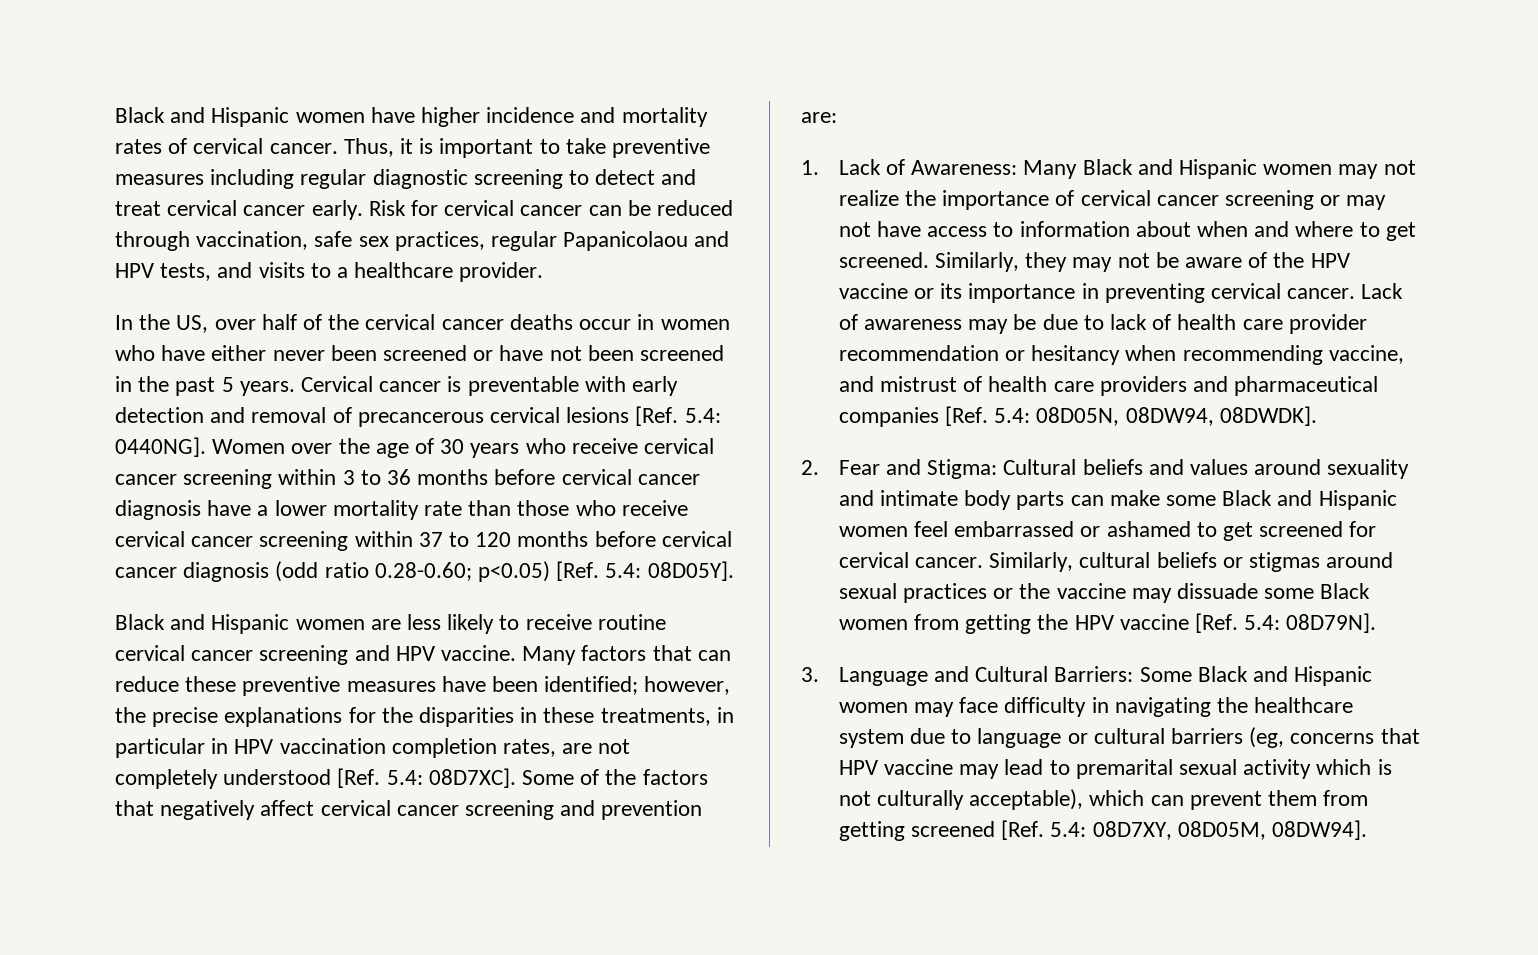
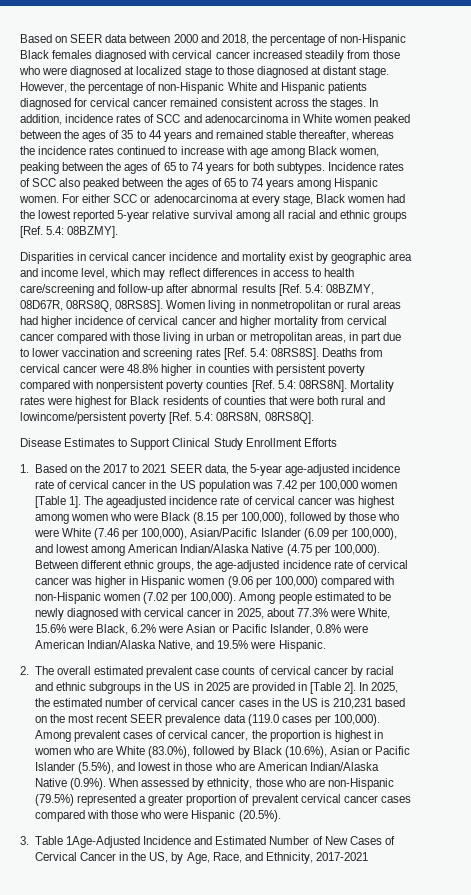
[115,107,708,127] [115,138,711,158] [115,169,697,189] [115,200,734,220] [115,231,730,251] [115,262,544,282] [115,314,730,333] [115,345,725,361] [115,376,679,396] [115,406,721,427] [115,437,715,458] [115,469,700,489] [115,500,688,520] [115,531,732,551] [115,561,734,582] [115,614,666,634] [115,645,731,665] [115,676,731,696] [115,707,734,727] [115,738,631,758] [115,768,708,789] [115,800,703,820] [801,112,837,123] [801,159,1416,179] [838,190,1387,210] [838,221,1416,241] [838,252,1350,272] [838,283,1404,303] [838,314,1367,334] [838,345,1404,365] [838,376,1379,396] [838,406,1317,427] [801,459,1410,479] [838,490,1397,510] [838,521,1377,541] [838,552,1394,572] [838,583,1371,603] [838,613,1377,634] [801,666,1373,686] [838,697,1354,717] [838,727,1420,748] [838,759,1392,779] [838,789,1369,810] [838,820,1368,841] Black and Hispanic women have higher incidence and mortality rates of cervical cancer. Thus, it is important to take preventive measures including regular diagnostic screening to detect and treat cervical cancer early. Risk for cervical cancer can be reduced through vaccination, safe sex practices, regular Papanicolaou and HPV tests, and visits to a healthcare provider. // In the US, over half of the cervical cancer deaths occur in women who have either never been screened or have not been screened in the past 5 years. Cervical cancer is preventable with early detection and removal of precancerous cervical lesions [Ref. 5.4: 0440NG]. Women over the age of 30 years who receive cervical cancer screening within 3 to 36 months before cervical cancer diagnosis have a lower mortality rate than those who receive cervical cancer screening within 37 to 120 months before cervical cancer diagnosis (odd ratio 0.28-0.60; p<0.05) [Ref. 5.4: 08D05Y]. // Black and Hispanic women are less likely to receive routine cervical cancer screening and HPV vaccine. Many factors that can reduce these preventive measures have been identified; however, the precise explanations for the disparities in these treatments, in particular in HPV vaccination completion rates, are not completely understood [Ref. 5.4: 08D7XC]. Some of the factors that negatively affect cervical cancer screening and prevention are: // 1. Lack of Awareness: Many Black and Hispanic women may not realize the importance of cervical cancer screening or may not have access to information about when and where to get screened. Similarly, they may not be aware of the HPV vaccine or its importance in preventing cervical cancer. Lack of awareness may be due to lack of health care provider recommendation or hesitancy when recommending vaccine, and mistrust of health care providers and pharmaceutical companies [Ref. 5.4: 08D05N, 08DW94, 08DWDK]. // 2. Fear and Stigma: Cultural beliefs and values around sexuality and intimate body parts can make some Black and Hispanic women feel embarrassed or ashamed to get screened for cervical cancer. Similarly, cultural beliefs or stigmas around sexual practices or the vaccine may dissuade some Black women from getting the HPV vaccine [Ref. 5.4: 08D79N]. // 3. Language and Cultural Barriers: Some Black and Hispanic women may face difficulty in navigating the healthcare system due to language or cultural barriers (eg, concerns that HPV vaccine may lead to premarital sexual activity which is not culturally acceptable), which can prevent them from getting screened [Ref. 5.4: 08D7XY, 08D05M, 08DW94]. -> [20,34,407,46] [20,50,400,62] [19,66,390,78] [20,82,367,94] [20,98,378,110] [20,114,411,126] [20,130,395,142] [20,146,380,158] [20,162,405,174] [20,178,379,190] [19,194,406,206] [20,210,408,222] [20,226,119,238] [20,252,413,264] [20,268,355,280] [20,284,374,296] [20,300,401,312] [20,316,388,328] [20,332,402,344] [20,348,384,360] [20,364,365,376] [20,380,394,392] [20,396,386,408] [20,412,314,424] [20,438,337,450] [20,464,401,476] [34,480,398,492] [34,496,395,508] [34,512,400,524] [33,528,397,540] [34,544,380,556] [34,560,408,572] [34,576,394,588] [34,592,391,604] [34,608,390,620] [34,624,368,635] [34,640,326,652] [20,666,394,678] [34,682,399,694] [34,698,406,709] [34,714,380,726] [34,730,383,742] [33,746,411,758] [34,762,379,774] [34,778,394,790] [34,794,411,806] [34,810,281,822] [20,836,395,848] [34,852,368,864] Based on SEER data between 2000 and 2018, the percentage of non-Hispanic Black females diagnosed with cervical cancer increased steadily from those who were diagnosed at localized stage to those diagnosed at distant stage. However, the percentage of non-Hispanic White and Hispanic patients diagnosed for cervical cancer remained consistent across the stages. In addition, incidence rates of SCC and adenocarcinoma in White women peaked between the ages of 35 to 44 years and remained stable thereafter, whereas the incidence rates continued to increase with age among Black women, peaking between the ages of 65 to 74 years for both subtypes. Incidence rates of SCC also peaked between the ages of 65 to 74 years among Hispanic women. For either SCC or adenocarcinoma at every stage, Black women had the lowest reported 5-year relative survival among all racial and ethnic groups [Ref. 5.4: 08BZMY]. // Disparities in cervical cancer incidence and mortality exist by geographic area and income level, which may reflect differences in access to health care/screening and follow-up after abnormal results [Ref. 5.4: 08BZMY, 08D67R, 08RS8Q, 08RS8S]. Women living in nonmetropolitan or rural areas had higher incidence of cervical cancer and higher mortality from cervical cancer compared with those living in urban or metropolitan areas, in part due to lower vaccination and screening rates [Ref. 5.4: 08RS8S]. Deaths from cervical cancer were 48.8% higher in counties with persistent poverty compared with nonpersistent poverty counties [Ref. 5.4: 08RS8N]. Mortality rates were highest for Black residents of counties that were both rural and lowincome/persistent poverty [Ref. 5.4: 08RS8N, 08RS8Q]. // Disease Estimates to Support Clinical Study Enrollment Efforts // 1. Based on the 2017 to 2021 SEER data, the 5-year age-adjusted incidence rate of cervical cancer in the US population was 7.42 per 100,000 women [Table 1]. The ageadjusted incidence rate of cervical cancer was highest among women who were Black (8.15 per 100,000), followed by those who were White (7.46 per 100,000), Asian/Pacific Islander (6.09 per 100,000), and lowest among American Indian/Alaska Native (4.75 per 100,000). Between different ethnic groups, the age-adjusted incidence rate of cervical cancer was higher in Hispanic women (9.06 per 100,000) compared with non-Hispanic women (7.02 per 100,000). Among people estimated to be newly diagnosed with cervical cancer in 2025, about 77.3% were White, 15.6% were Black, 6.2% were Asian or Pacific Islander, 0.8% were American Indian/Alaska Native, and 19.5% were Hispanic. // 2. The overall estimated prevalent case counts of cervical cancer by racial and ethnic subgroups in the US in 2025 are provided in [Table 2]. In 2025, the estimated number of cervical cancer cases in the US is 210,231 based on the most recent SEER prevalence data (119.0 cases per 100,000). Among prevalent cases of cervical cancer, the proportion is highest in women who are White (83.0%), followed by Black (10.6%), Asian or Pacific Islander (5.5%), and lowest in those who are American Indian/Alaska Native (0.9%). When assessed by ethnicity, those who are non-Hispanic (79.5%) represented a greater proportion of prevalent cervical cancer cases compared with those who were Hispanic (20.5%). // 3. Table 1Age-Adjusted Incidence and Estimated Number of New Cases of Cervical Cancer in the US, by Age, Race, and Ethnicity, 2017-2021

